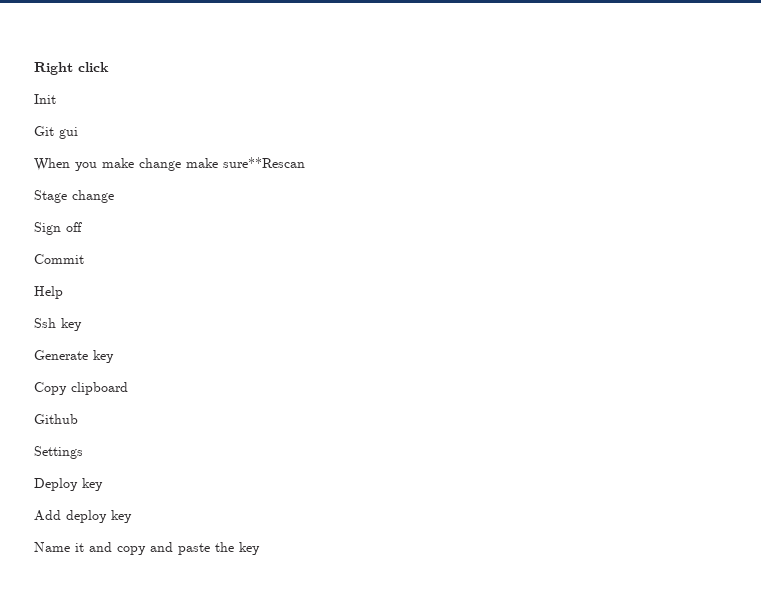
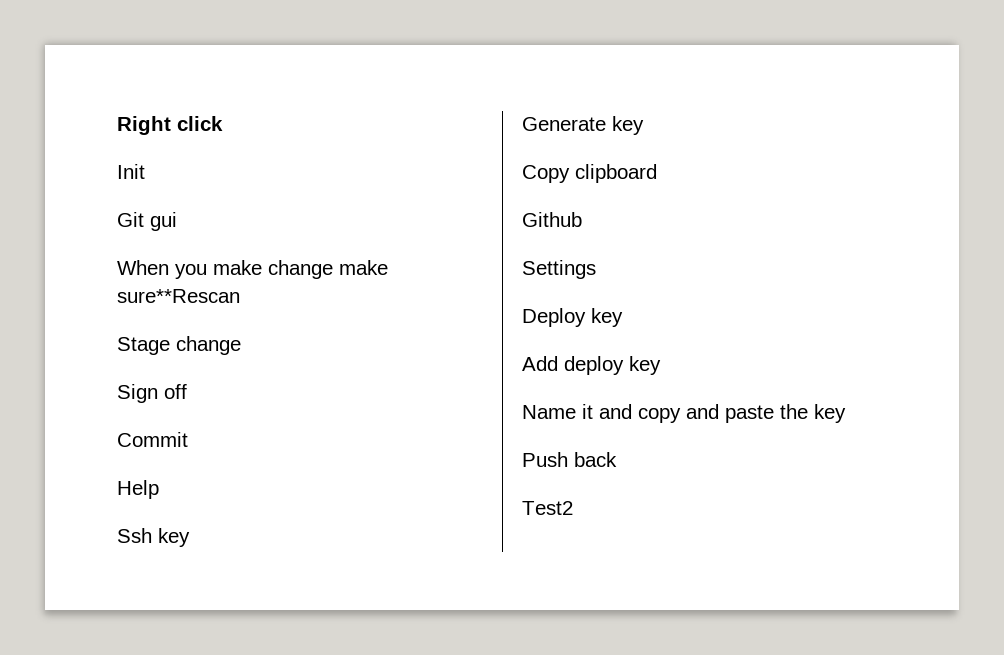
(260, 548) none -> [522,452,617,467] [522,501,573,515] // Push back // Test2

